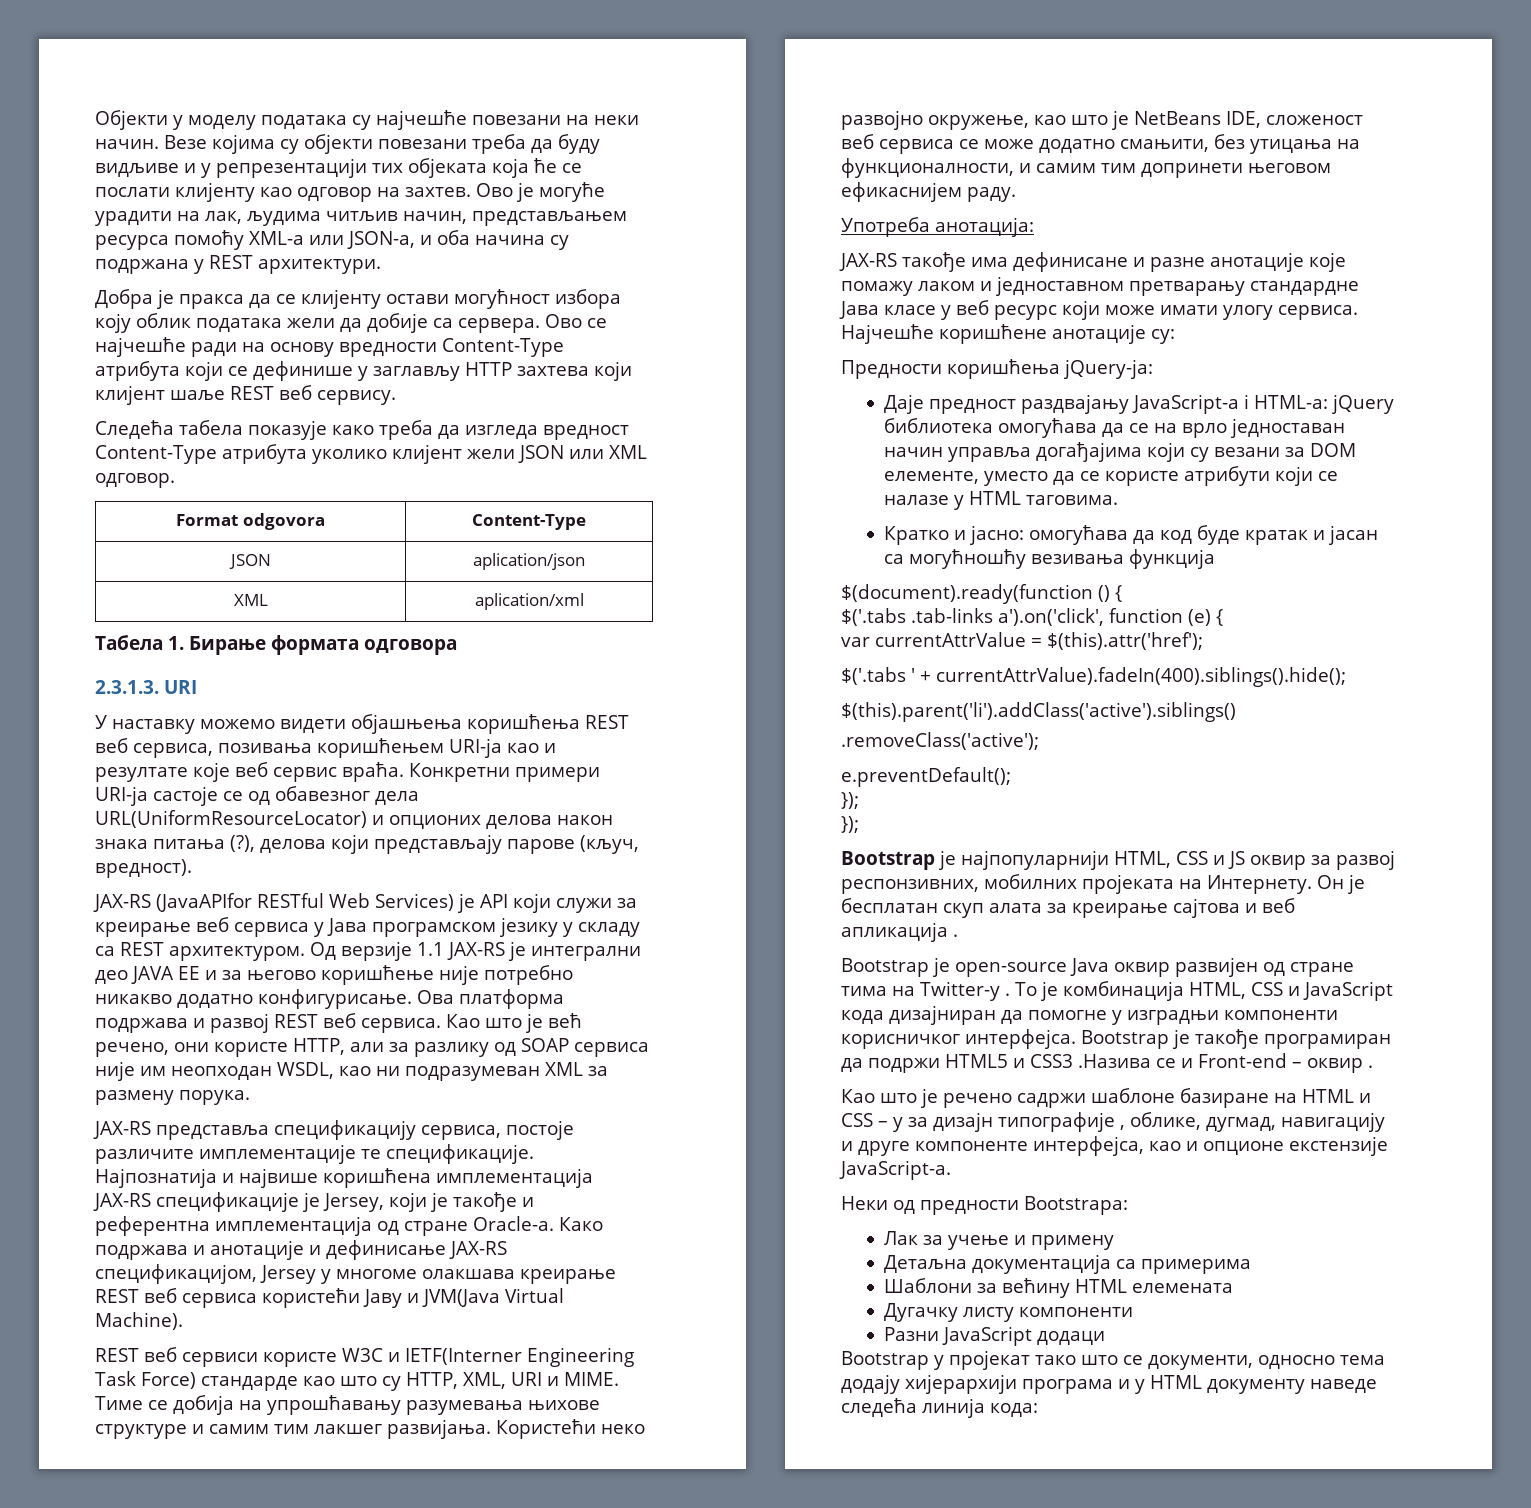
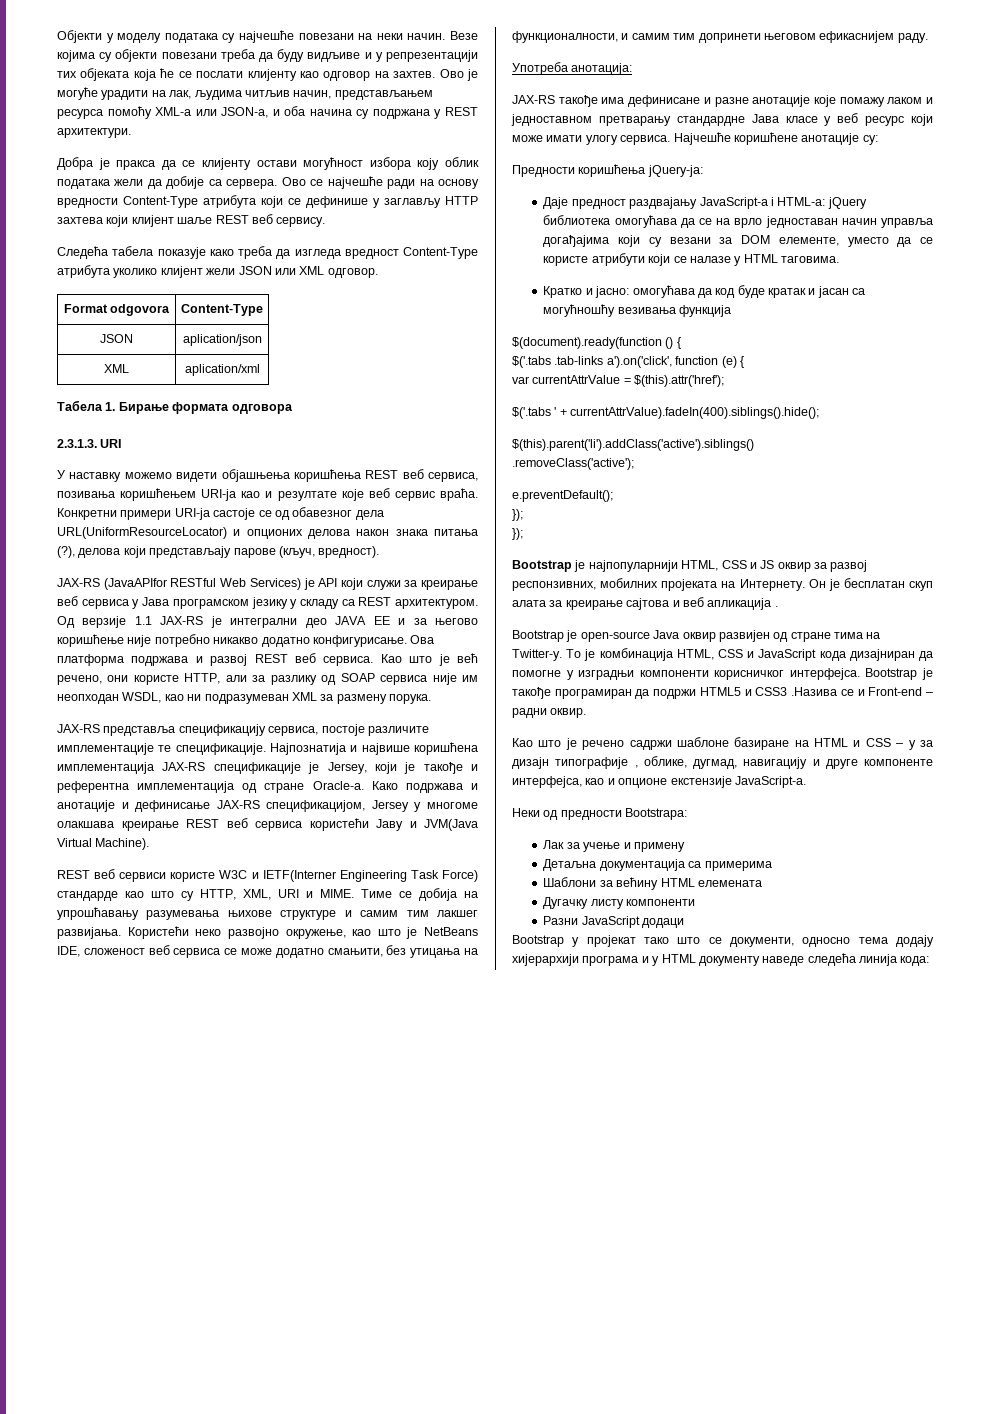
[920,981,1010,1001] Twitter-у . -> [512,649,562,661] Twitter-у.
[1307,1058,1373,1073] оквир . -> [512,708,587,718] радни оквир.

